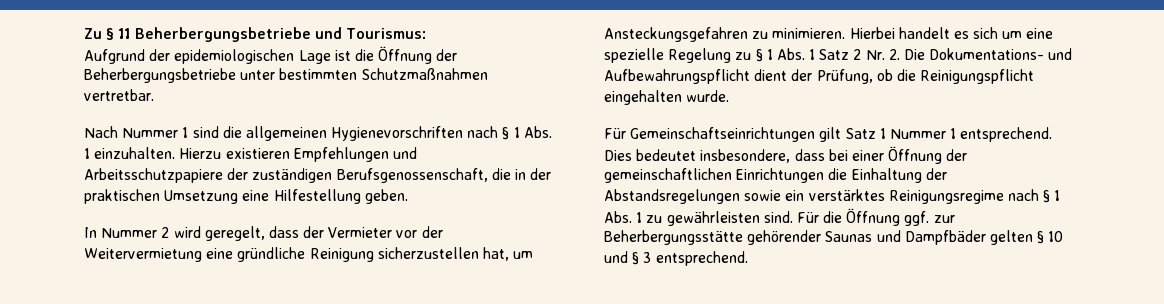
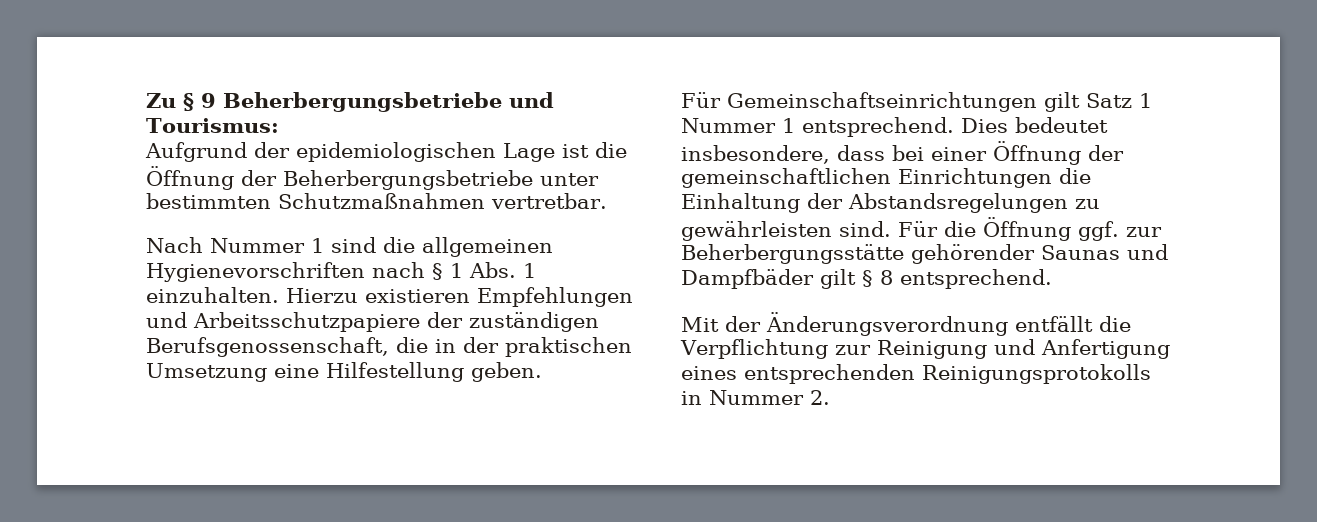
[118,28,131,39] 11 -> [201,93,216,108] 9
[84,226,443,241] [84,247,534,262] [604,27,1054,42] [604,48,1073,63] [604,69,1035,84] [604,90,730,105] // In Nummer 2 wird geregelt, dass der Vermieter vor der Weitervermietung eine gründliche Reinigung sicherzustellen hat, um Ansteckungsgefahren zu minimieren. Hierbei handelt es sich um eine spezielle Regelung zu § 1 Abs. 1 Satz 2 Nr. 2. Die Dokumentations- und Aufbewahrungspflicht dient der Prüfung, ob die Reinigungspflicht eingehalten wurde. -> (542, 372) none
[744,189,1061,204] [604,211,643,223] sowie ein verstärktes Reinigungsregime nach § 1 Abs. 1 -> (1068, 203) none
[989,230,1064,245] [604,251,748,266] gelten § 10 und § 3 entsprechend. -> [820,269,1052,289] [681,312,1131,336] [680,339,1170,359] [681,364,1151,384] [681,390,830,405] gilt § 8 entsprechend. // Mit der Änderungsverordnung entfällt die Verpflichtung zur Reinigung und Anfertigung eines entsprechenden Reinigungsprotokolls in Nummer 2.

